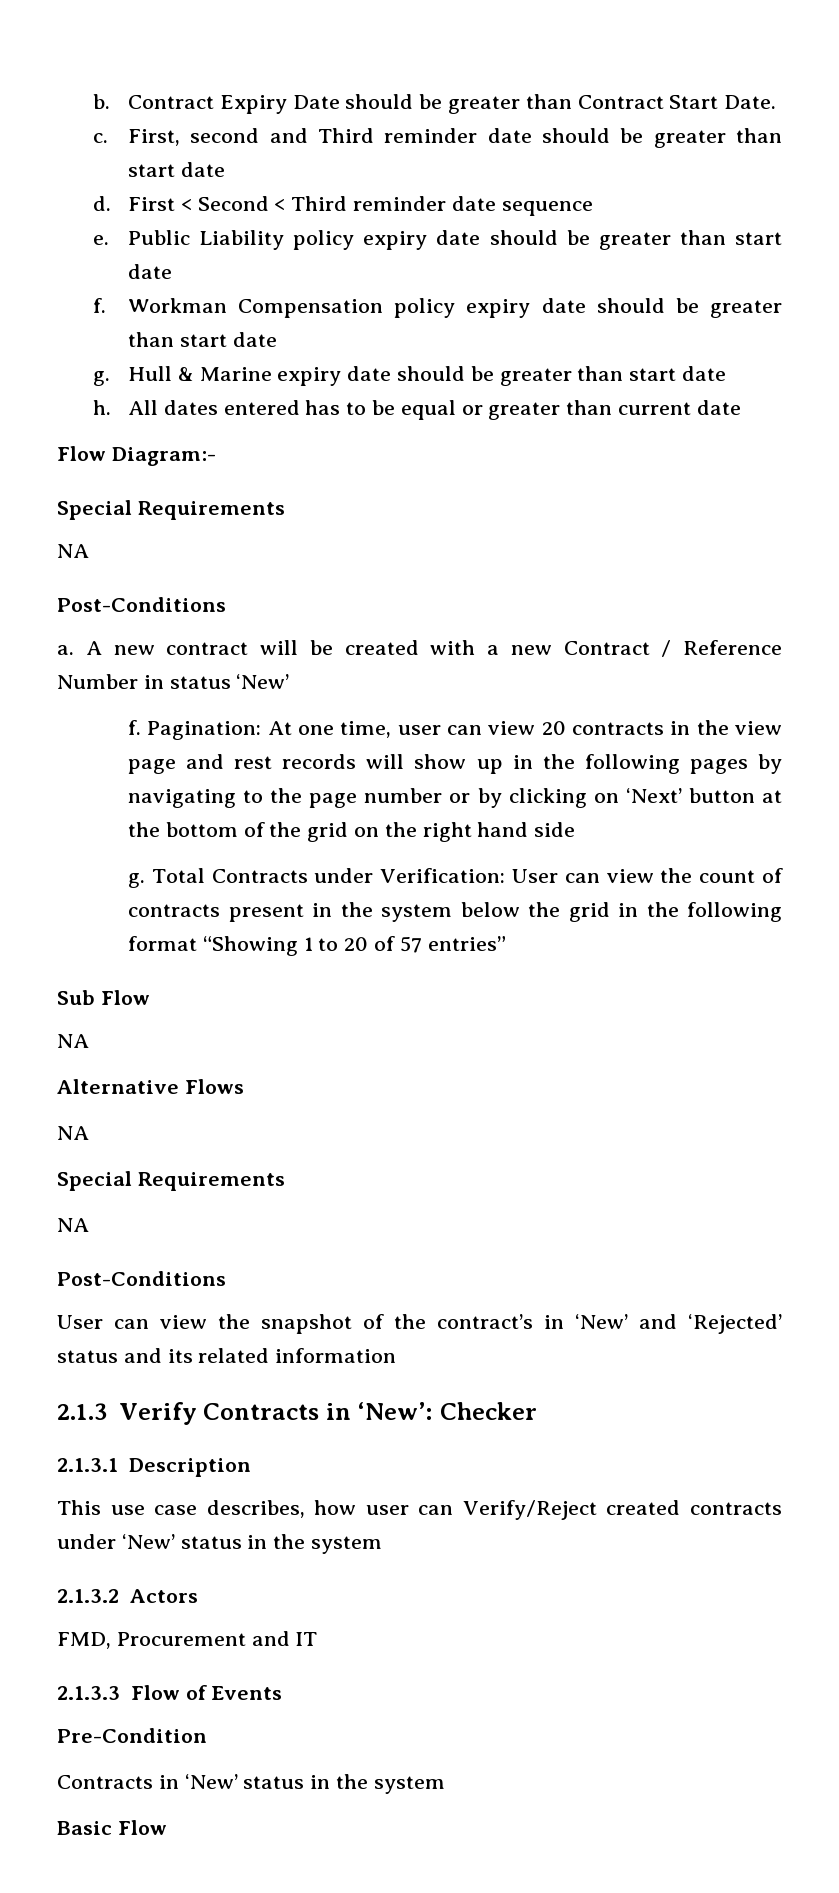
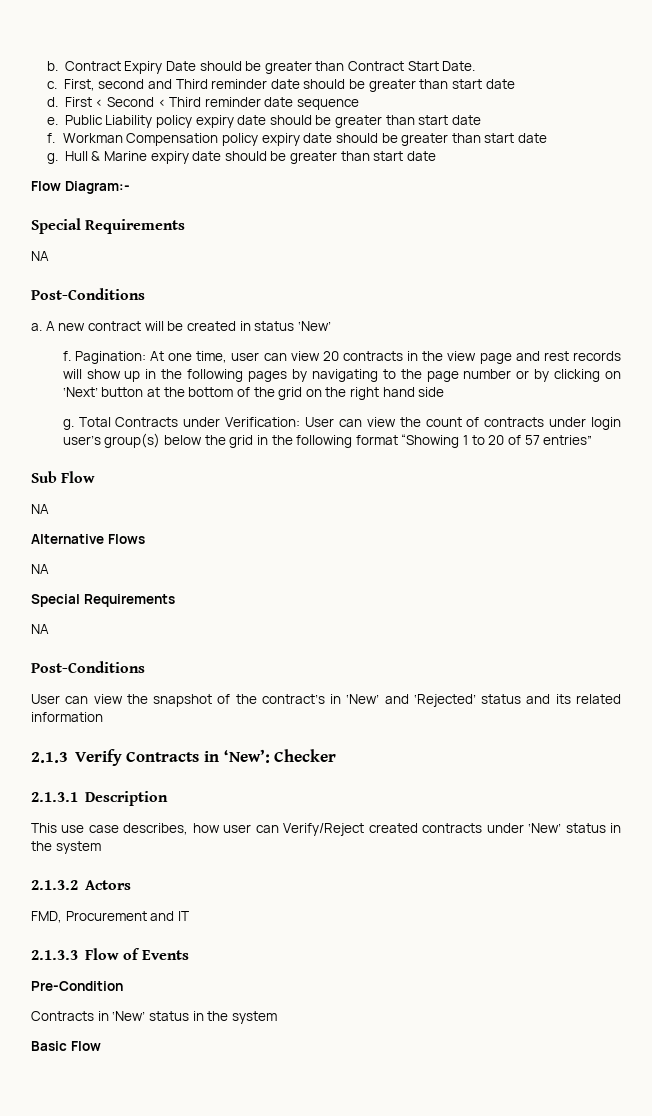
[92,400,741,420] // h. All dates entered has to be equal or greater than current date -> (437, 156) none
[430,640,782,657] [57,674,138,689] with a new Contract / Reference Number -> (236, 326) none
[228,902,453,922] present in the system -> [549,417,621,430] [62,433,161,448] under login user’s group(s)

